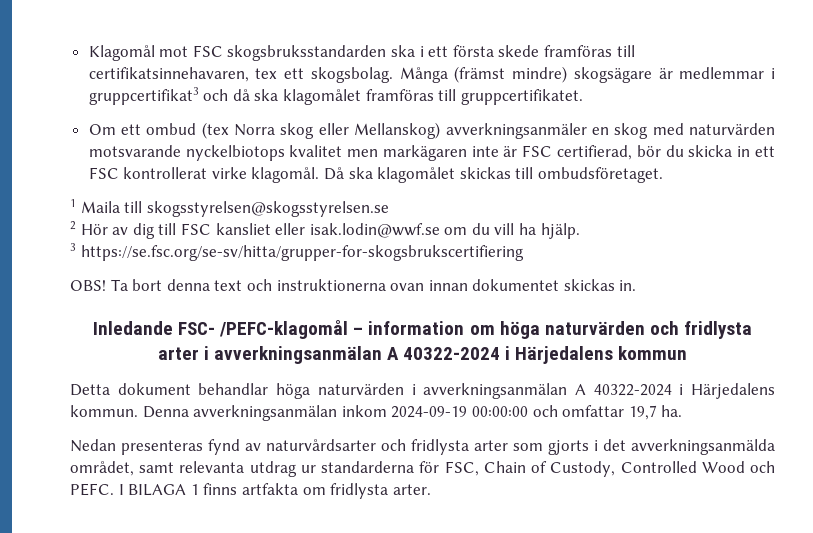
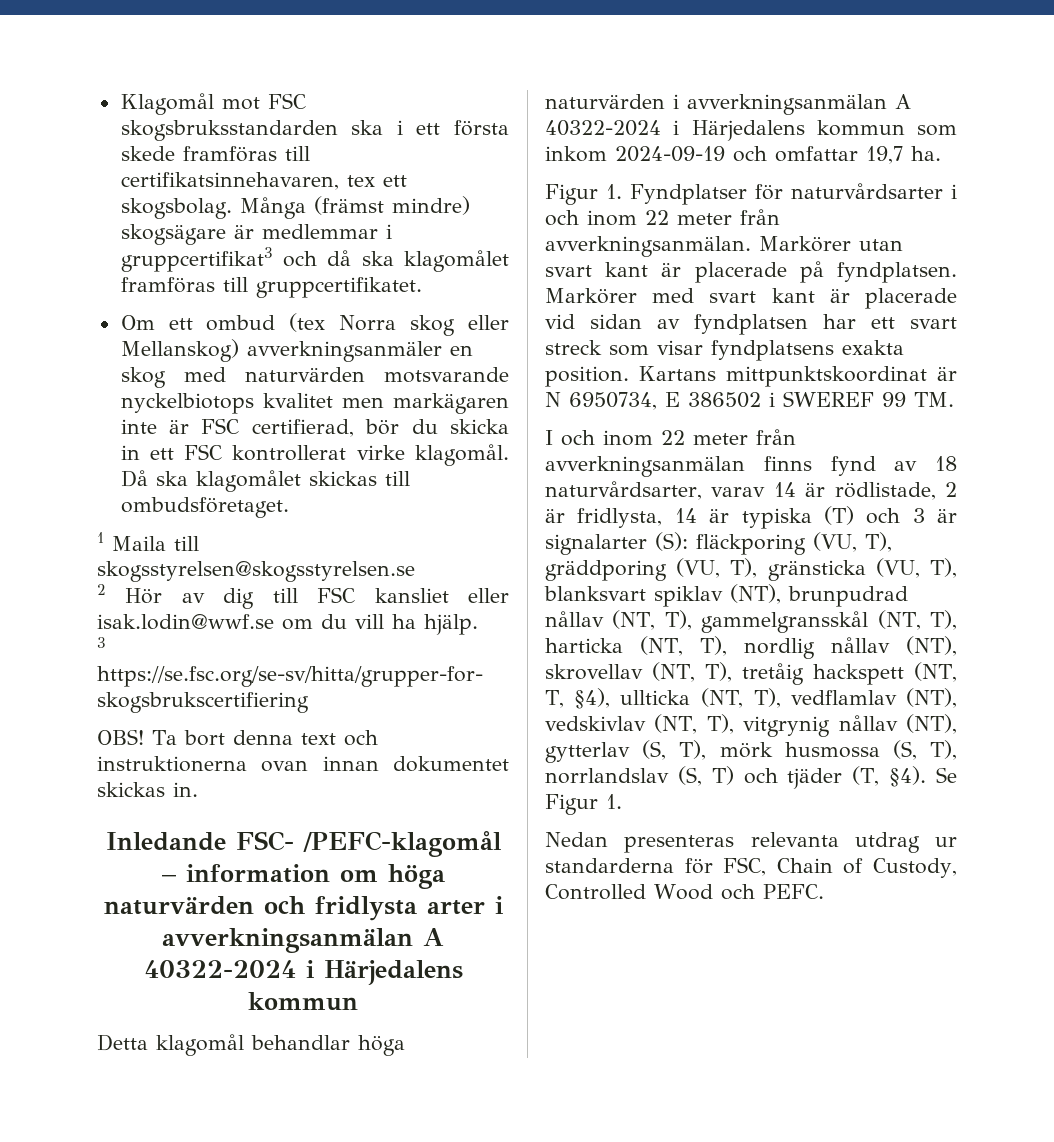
[117,383,191,395] dokument -> [156,1034,244,1056] klagomål
[70,405,338,421] kommun. Denna avverkningsanmälan -> [816,120,957,136] kommun som
[471,406,528,417] 00:00:00 -> (725, 154) none
[70,439,775,455] [70,461,175,476] Nedan presenteras fynd av naturvårdsarter och fridlysta arter som gjorts i det avverkningsanmälda området, samt -> [545,183,957,205] [545,209,780,226] [545,236,903,257] [545,261,957,283] [545,288,957,309] [545,314,957,335] [545,340,904,361] [545,366,957,387] [545,391,954,410] [545,429,796,446] [545,456,957,477] [545,481,957,500] [545,506,957,529] [545,532,892,555] [545,558,957,581] [544,584,908,607] [545,610,957,633] [545,636,957,659] [545,662,958,685] [545,688,957,709] [545,714,957,737] [545,740,957,763] [545,766,957,789] [545,794,622,815] [545,832,735,853] Figur 1. Fyndplatser för naturvårdsarter i och inom 22 meter från avverkningsanmälan. Markörer utan svart kant är placerade på fyndplatsen. Markörer med svart kant är placerade vid sidan av fyndplatsen har ett svart streck som visar fyndplatsens exakta position. Kartans mittpunktskoordinat är N 6950734, E 386502 i SWEREF 99 TM. // I och inom 22 meter från avverkningsanmälan finns fynd av 18 naturvårdsarter, varav 14 är rödlistade, 2 är fridlysta, 14 är typiska (T) och 3 är signalarter (S): fläckporing (VU, T), gräddporing (VU, T), gränsticka (VU, T), blanksvart spiklav (NT), brunpudrad nållav (NT, T), gammelgransskål (NT, T), harticka (NT, T), nordlig nållav (NT), skrovellav (NT, T), tretåig hackspett (NT, T, §4), ullticka (NT, T), vedflamlav (NT), vedskivlav (NT, T), vitgrynig nållav (NT), gytterlav (S, T), mörk husmossa (S, T), norrlandslav (S, T) och tjäder (T, §4). Se Figur 1. // Nedan presenteras
[118,483,431,499] I BILAGA 1 finns artfakta om fridlysta arter. -> (824, 891) none

